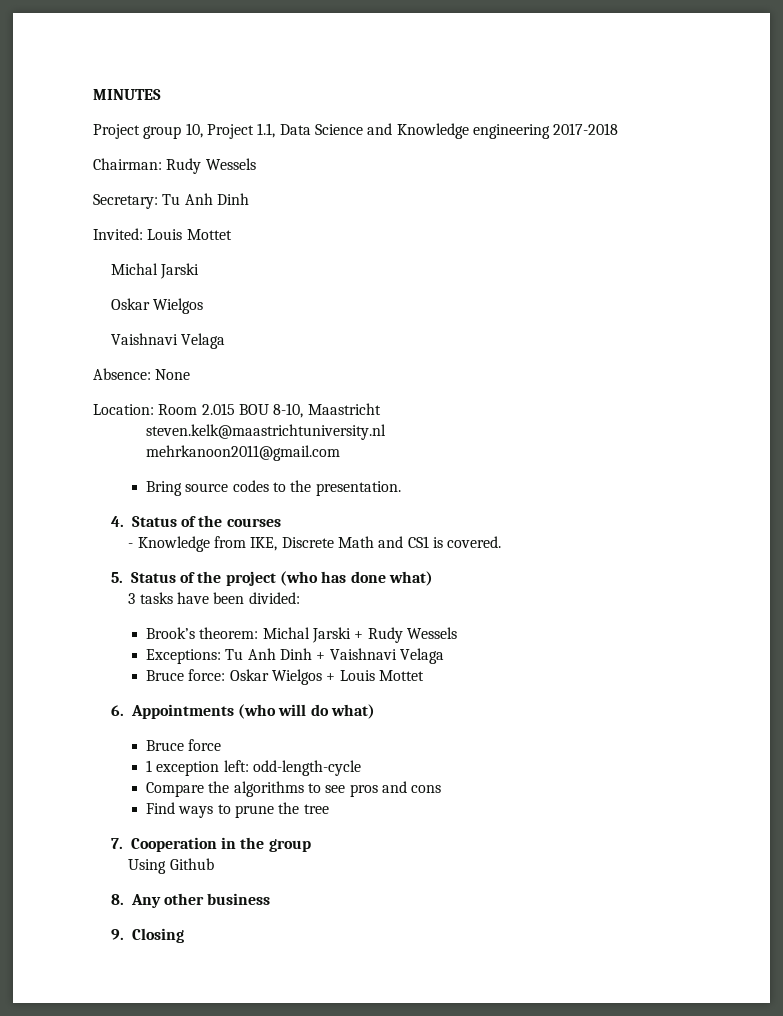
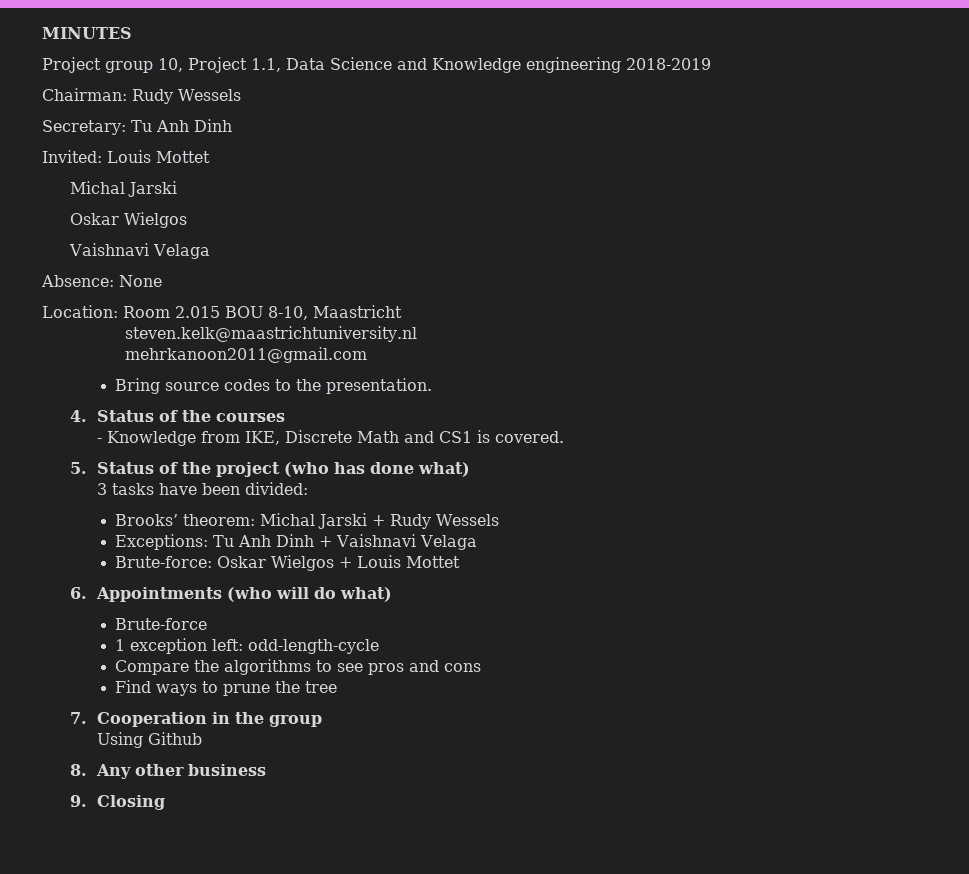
[553,123,619,135] 2017-2018 -> [626,58,711,70] 2018-2019
[146,627,196,639] Brook’s -> [114,514,178,526] Brooks’
[146,669,226,681] Bruce force: -> [114,556,212,568] Brute-force:
[146,739,222,751] Bruce force -> [114,618,207,630] Brute-force

